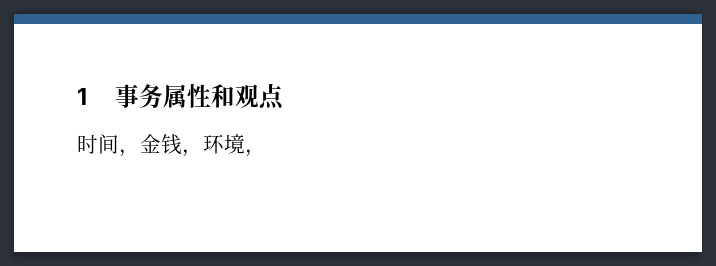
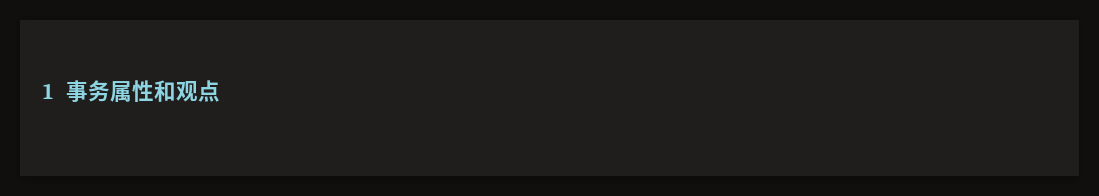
[77,134,266,157] // 时间，金钱，环境， -> (221, 91) none

